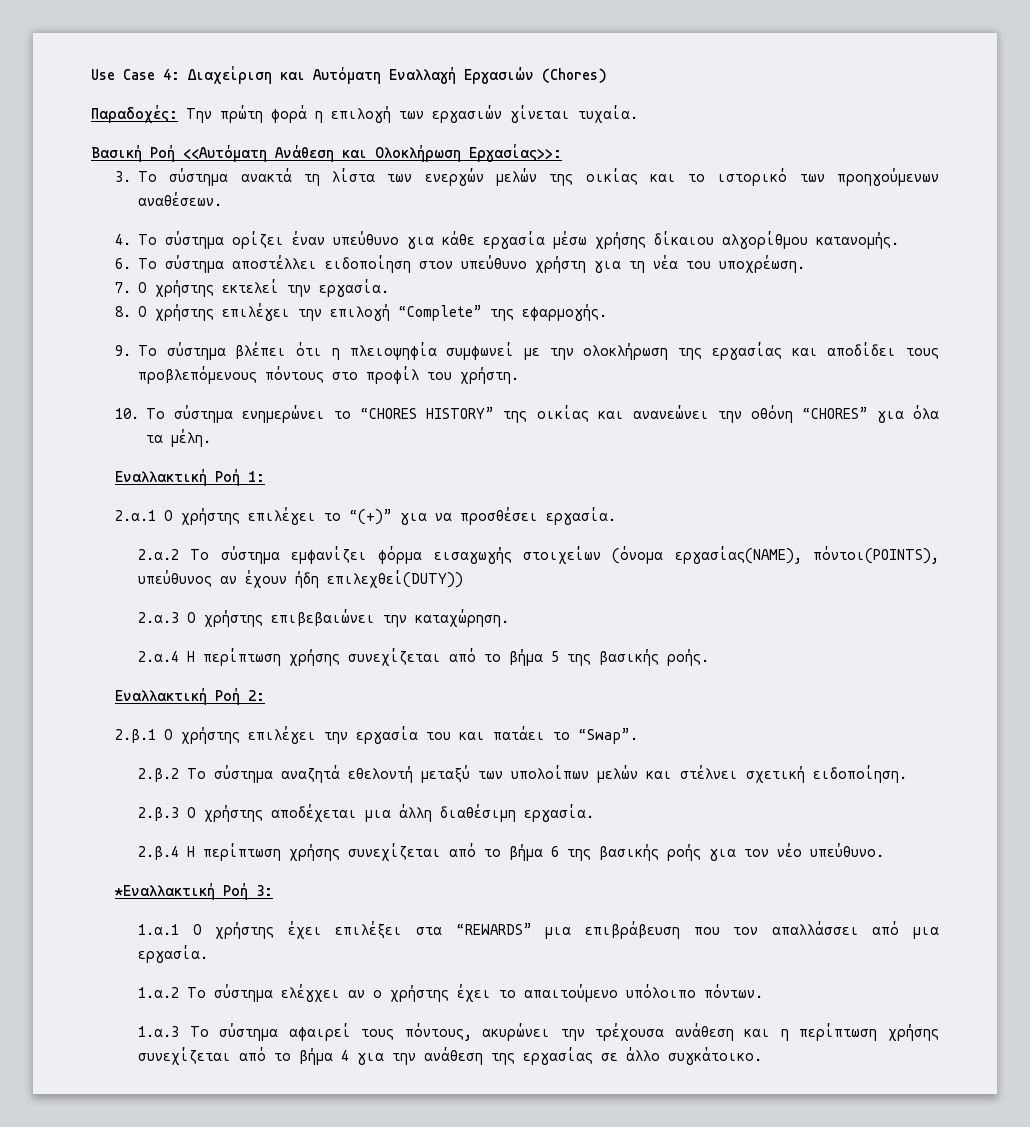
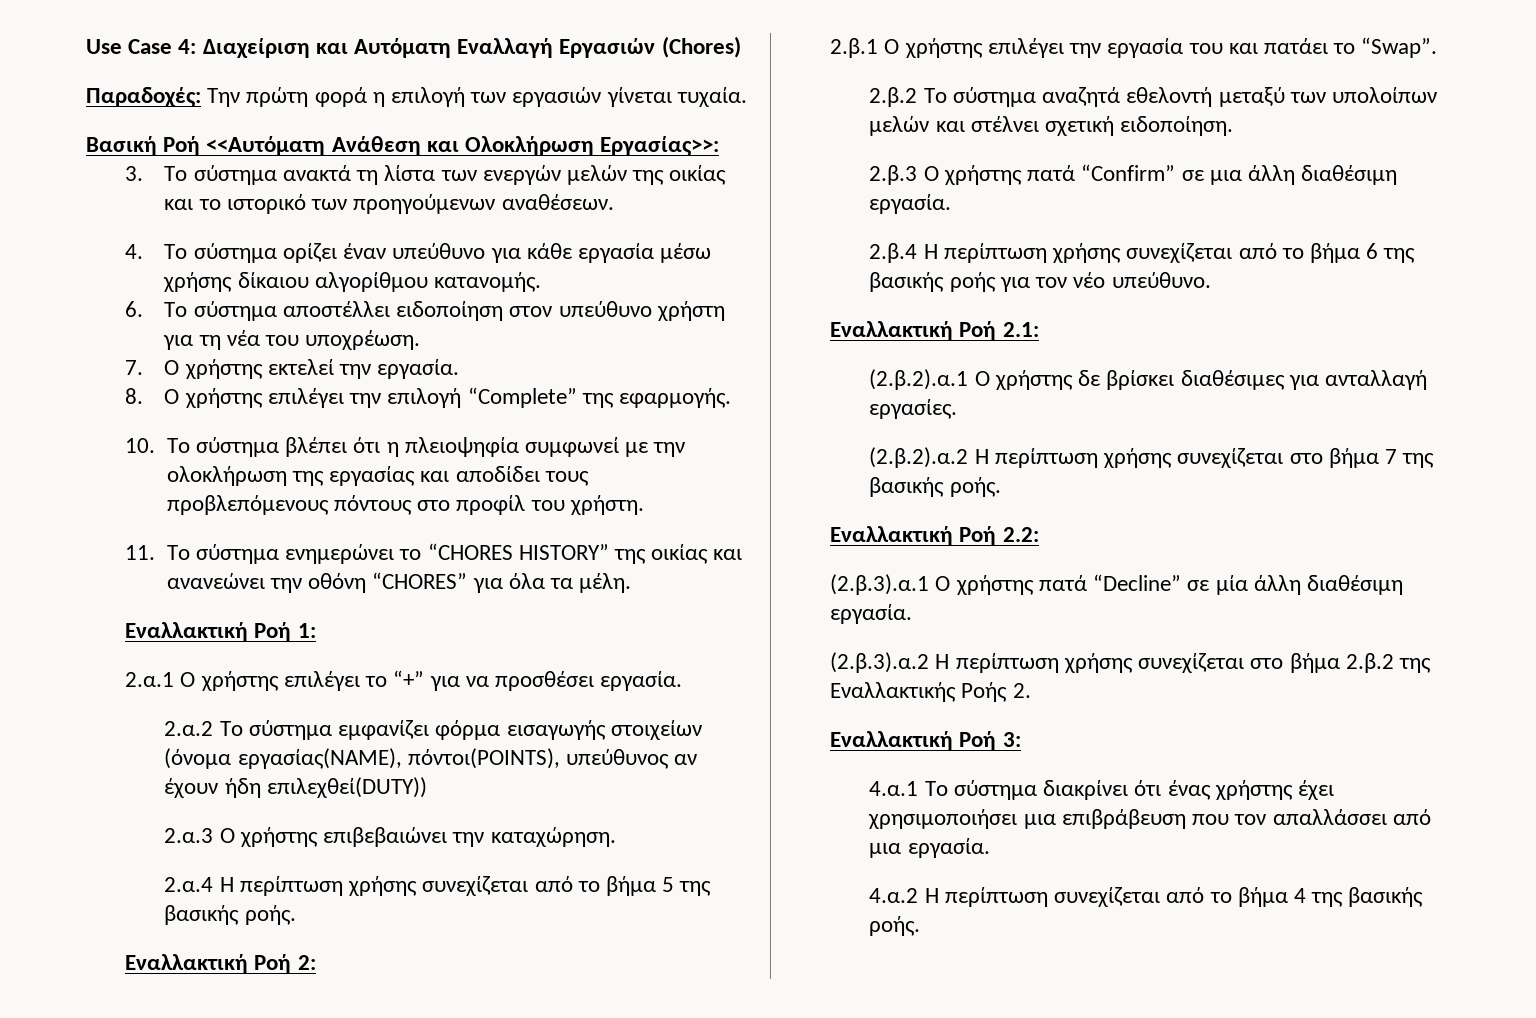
[114,345,131,356] 9. -> [125,438,156,453] 10.
[114,408,139,419] 10. -> [125,545,156,560] 11.
[348,509,392,525] “(+)” -> [393,670,425,687] “+”
[271,804,358,823] αποδέχεται -> [1027,164,1205,181] πατά “Confirm” σε
[114,883,273,900] [138,921,532,940] *Εναλλακτική Ροή 3: // 1.α.1 Ο χρήστης έχει επιλέξει στα “REWARDS” -> [830,321,1039,341] [869,369,1427,390] [869,399,958,419] [869,447,1435,468] [869,477,1001,497] [830,526,1039,546] [830,574,1403,595] [830,604,913,624] [830,652,1431,673] [830,682,1031,702] [830,731,1021,751] [869,780,1334,800] [868,809,1018,829] Εναλλακτική Ροή 2.1: // (2.β.2).α.1 Ο χρήστης δε βρίσκει διαθέσιμες για ανταλλαγή εργασίες. // (2.β.2).α.2 Η περίπτωση χρήσης συνεχίζεται στο βήμα 7 της βασικής ροής. // Εναλλακτική Ροή 2.2: // (2.β.3).α.1 Ο χρήστης πατά “Decline” σε μία άλλη διαθέσιμη εργασία. // (2.β.3).α.2 Η περίπτωση χρήσης συνεχίζεται στο βήμα 2.β.2 της Εναλλακτικής Ροής 2. // Εναλλακτική Ροή 3: // 4.α.1 Το σύστημα διακρίνει ότι ένας χρήστης έχει χρησιμοποιήσει
[138,984,764,1003] [138,1023,940,1042] 1.α.2 Το σύστημα ελέγχει αν ο χρήστης έχει το απαιτούμενο υπόλοιπο πόντων. // 1.α.3 Το σύστημα αφαιρεί τους πόντους, ακυρώνει την τρέχουσα ανάθεση και η περίπτωση χρήσης -> [869,887,1048,907] 4.α.2 Η περίπτωση
[357,1047,763,1065] για την ανάθεση της εργασίας σε άλλο συγκάτοικο. -> [1311,887,1424,907] [869,916,921,936] της βασικής ροής.

